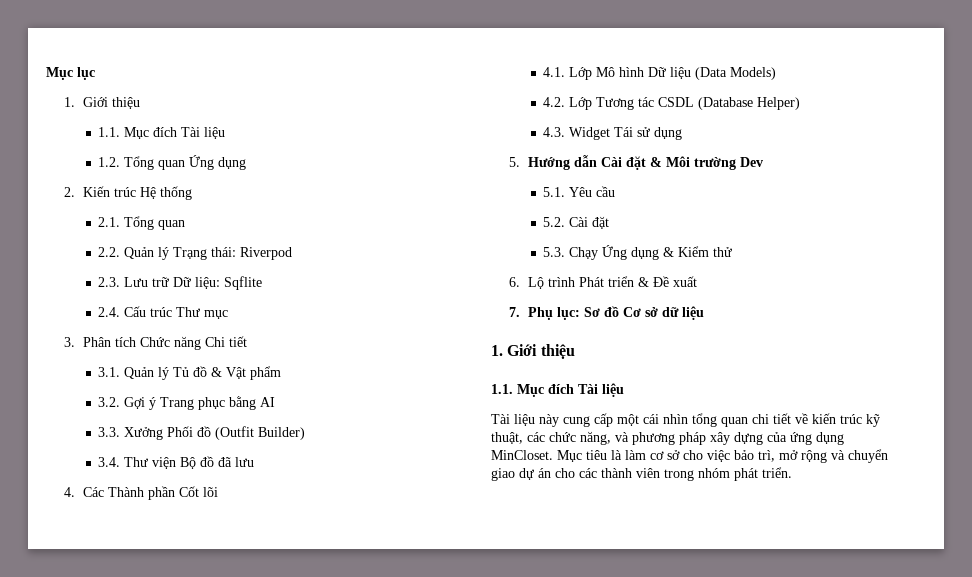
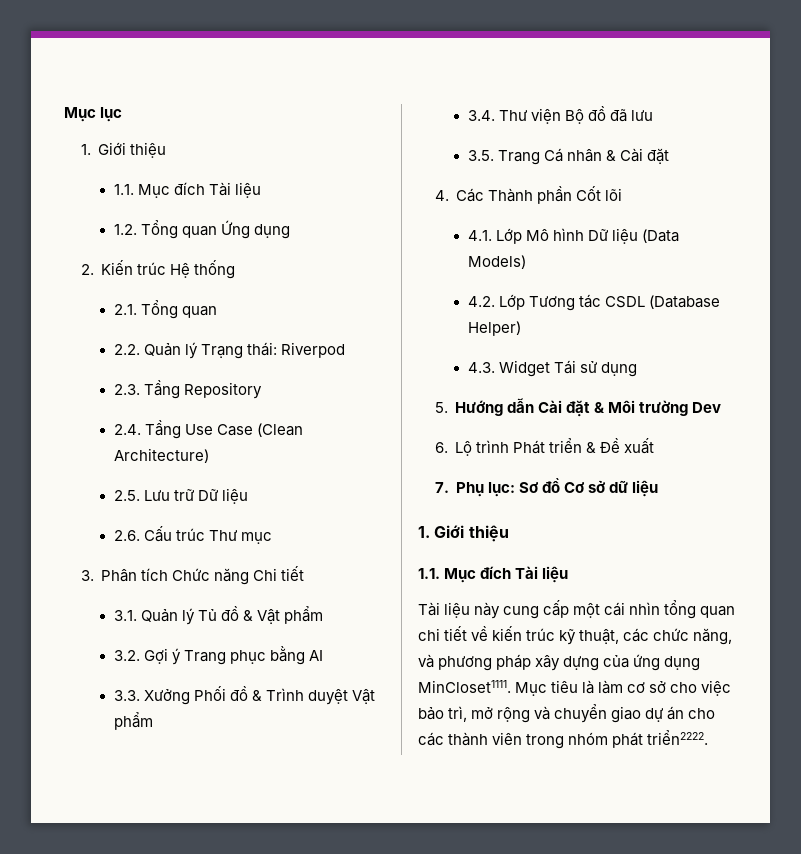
[124,276,263,290] [98,307,121,317] Lưu trữ Dữ liệu: Sqflite // 2.4. -> [143,380,262,399] [113,420,303,439] [113,448,209,463] [113,488,248,504] [113,530,140,541] Tầng Repository // 2.4. Tầng Use Case (Clean Architecture) // 2.5. Lưu trữ Dữ liệu // 2.6.
[215,426,306,440] (Outfit Builder) -> [251,688,375,705] [113,712,153,730] & Trình duyệt Vật phẩm
(255, 462) none -> [467,148,669,165] // 3.5. Trang Cá nhân & Cài đặt
[543,186,616,197] [543,216,610,229] [543,245,733,260] // 5.1. Yêu cầu // 5.2. Cài đặt // 5.3. Chạy Ứng dụng & Kiểm thử -> (722, 407) none
[491,450,553,460] MinCloset. -> [418,680,511,693] MinCloset1111.
[762,467,792,478] triển. -> [647,730,709,745] triển2222.

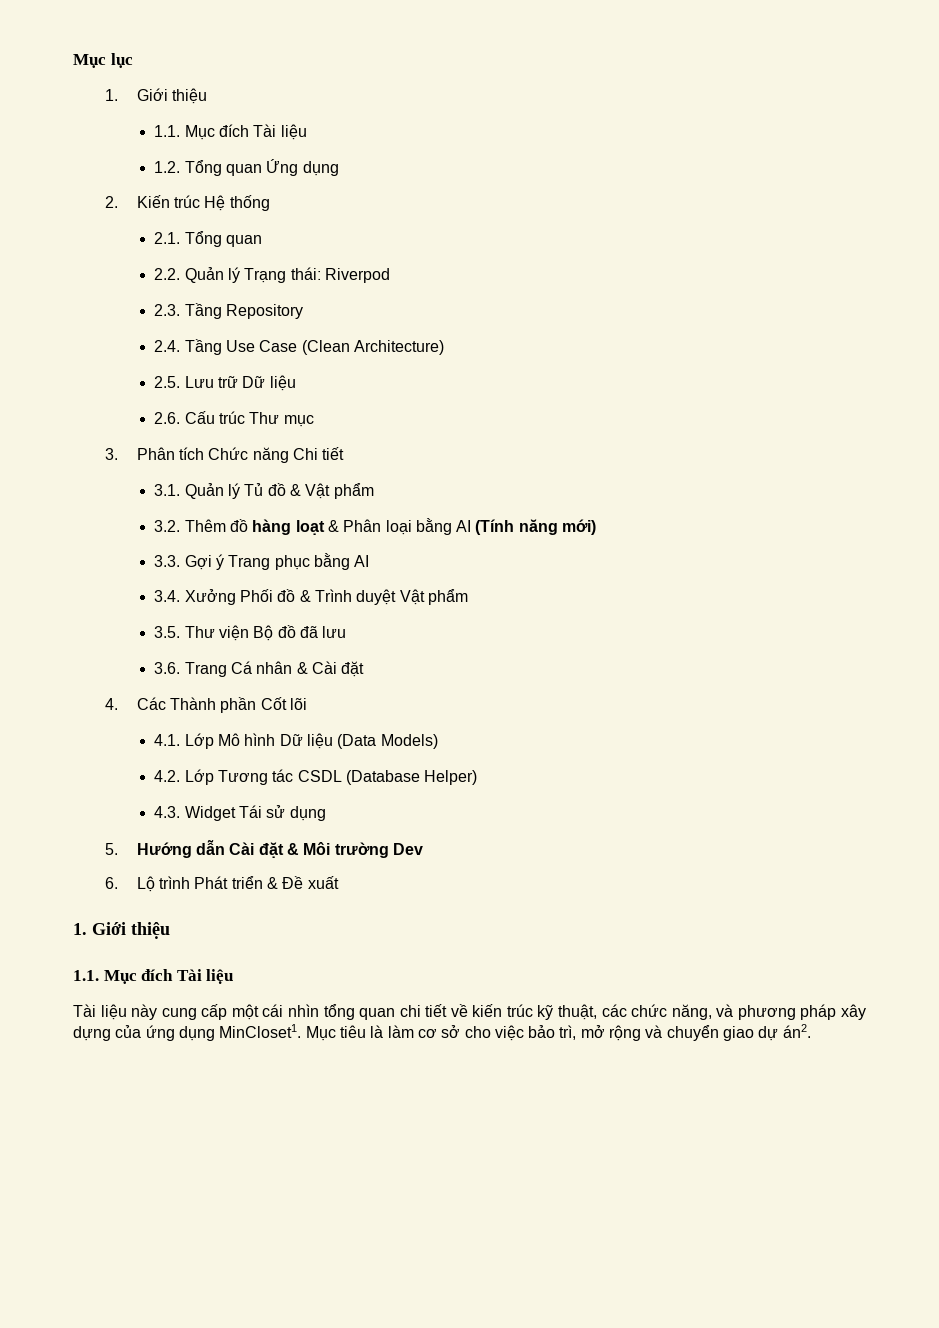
(140, 655) none -> [184,518,597,535] [154,555,181,567] Thêm đồ hàng loạt & Phân loại bằng AI (Tính năng mới) // 3.3.
[113,690,140,701] 3.3. -> [154,590,181,602] 3.4.
[467,110,495,121] 3.4. -> [154,626,181,638] 3.5.
[467,150,494,161] 3.5. -> [154,662,181,674] 3.6.
[434,478,659,497] // 7. Phụ lục: Sơ đồ Cơ sở dữ liệu -> (339, 882) none
[418,680,511,693] MinCloset1111. -> [219,1024,302,1038] MinCloset1.
[667,706,716,720] [418,730,709,749] án cho các thành viên trong nhóm phát triển2222. -> [782,1024,811,1038] án2.

